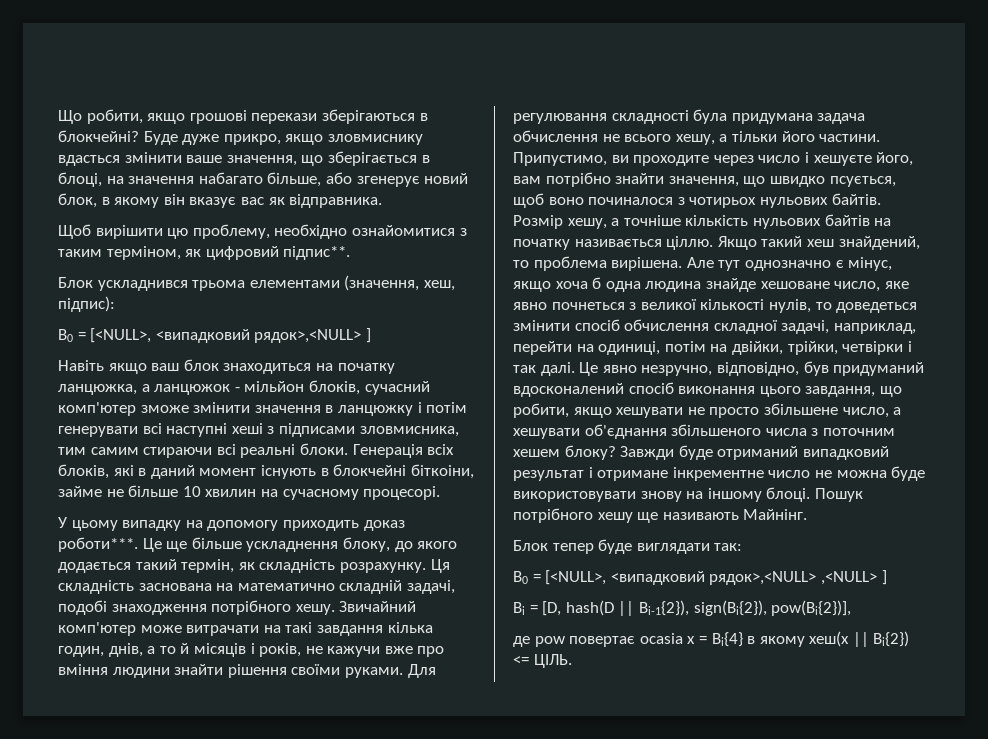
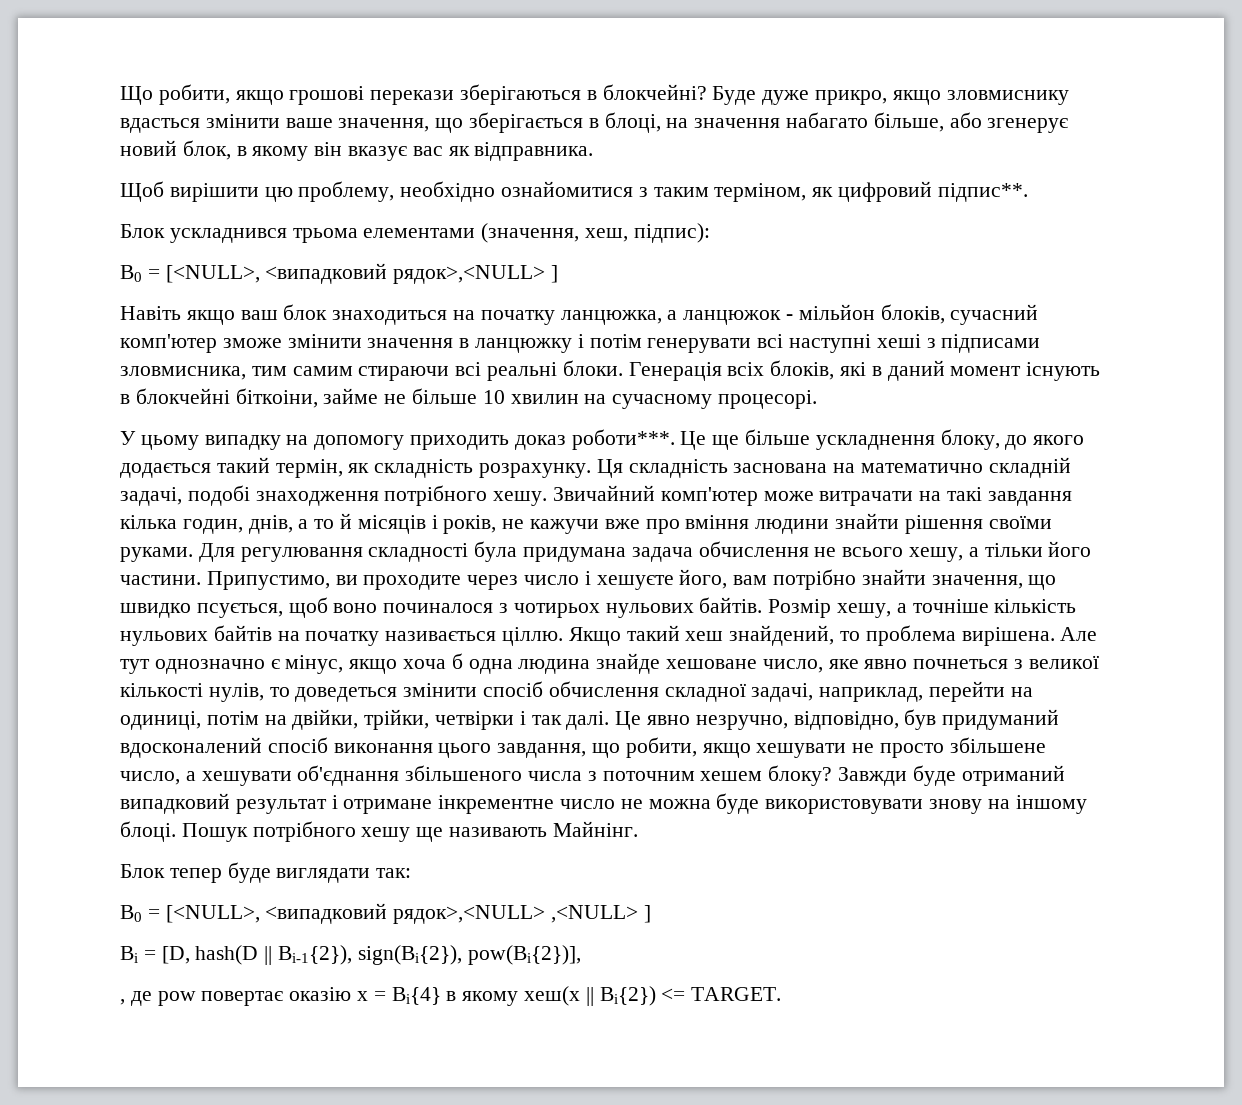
(852, 608) none -> [120,999,125,1005] ,
[639,633,683,644] ocasia -> [289,987,352,1001] оказію
[533,654,572,668] ЦІЛЬ. -> [691,987,782,1001] TARGET.

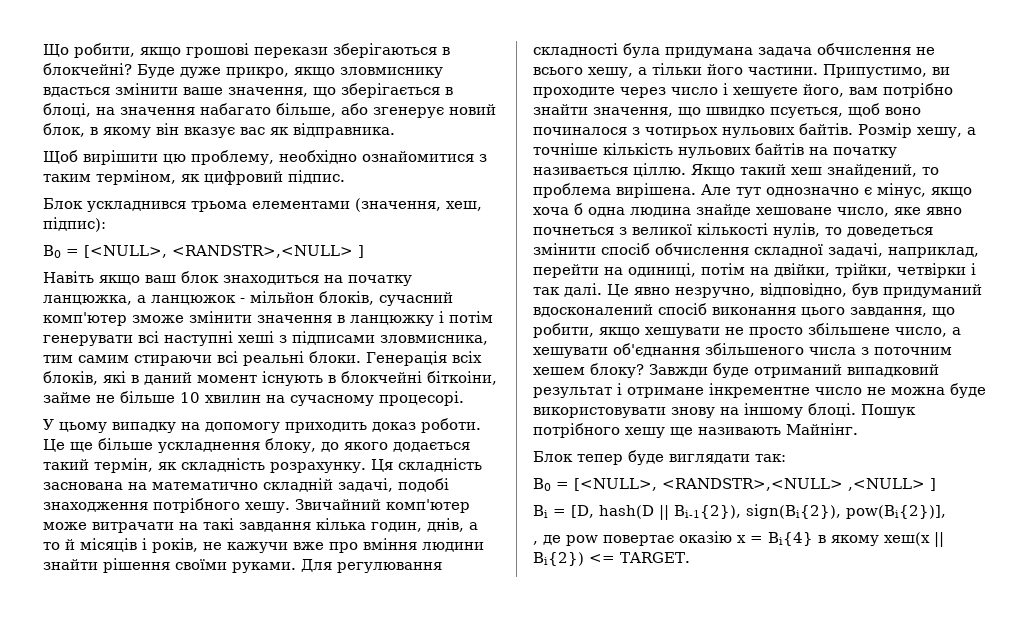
[937,183,1028,202] підпис**. -> [288,170,345,184] підпис.
[265,263,546,284] <випадковий рядок>,<NULL> -> [172,245,353,258] <RANDSTR>,<NULL>
[571,429,675,450] роботи***. -> [421,418,481,433] роботи.
[265,903,546,924] <випадковий рядок>,<NULL> -> [662,478,843,491] <RANDSTR>,<NULL>

